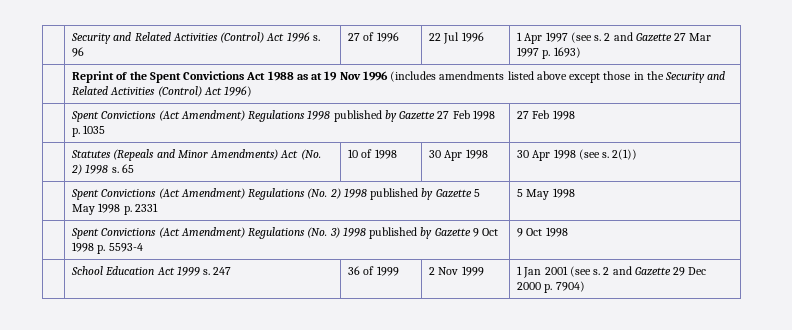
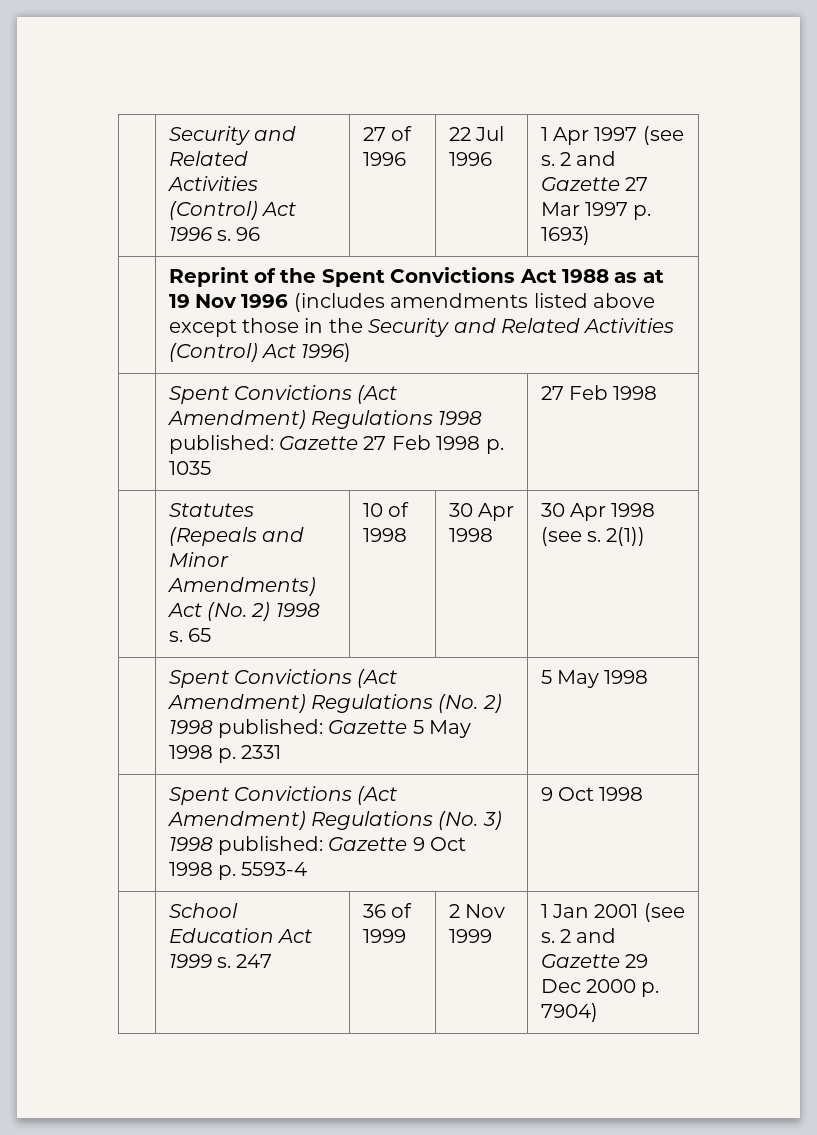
[333,110,397,122] published by -> [168,435,274,454] published:
[370,188,434,200] published by -> [217,719,323,738] published:
[369,227,433,239] published by -> [217,836,323,855] published:

